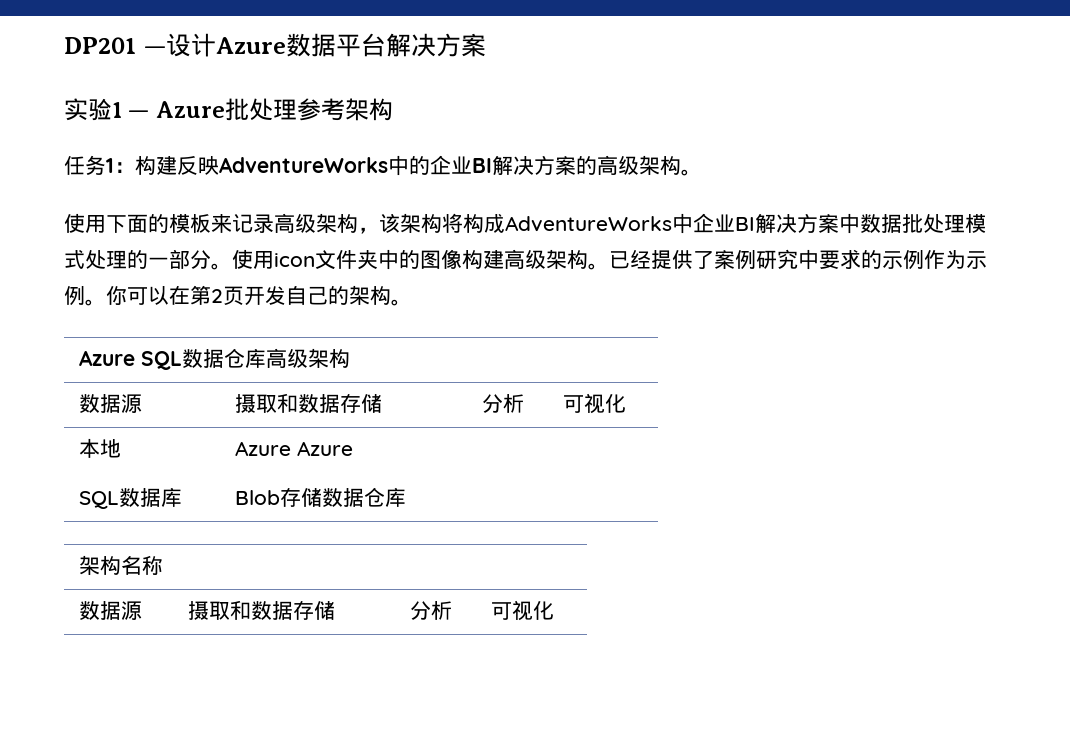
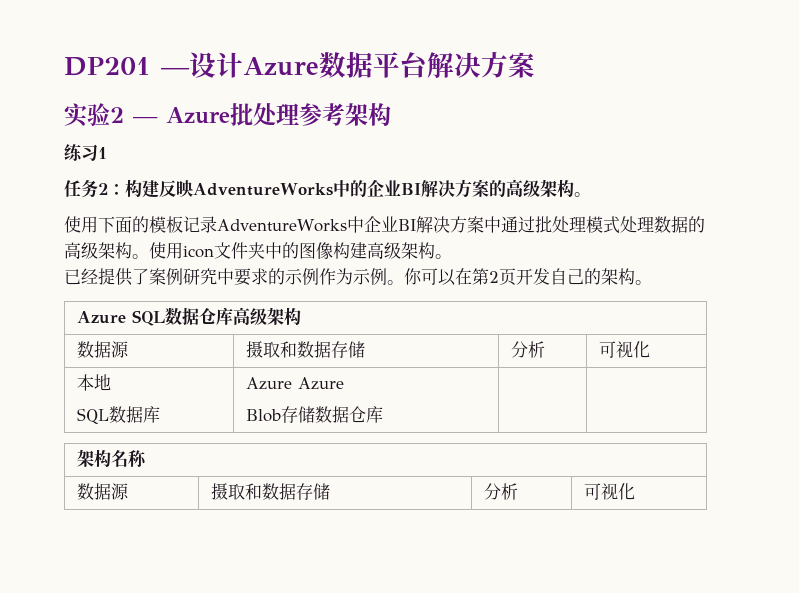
[112,102,122,118] 1 -> [110,107,124,123] 2
(393, 109) none -> [64,144,107,161] // 练习1
[106,158,114,173] 1 -> [98,183,108,195] 2
[211,213,505,234] 来记录高级架构，该架构将构成 -> [183,216,217,233] 记录
[860,214,902,233] 数据 -> [500,216,535,233] 通过
[127,249,211,269] 的一部分 -> [653,216,705,233] [64,242,132,259] 数据的高级架构
(609, 266) none -> (452, 256) //

